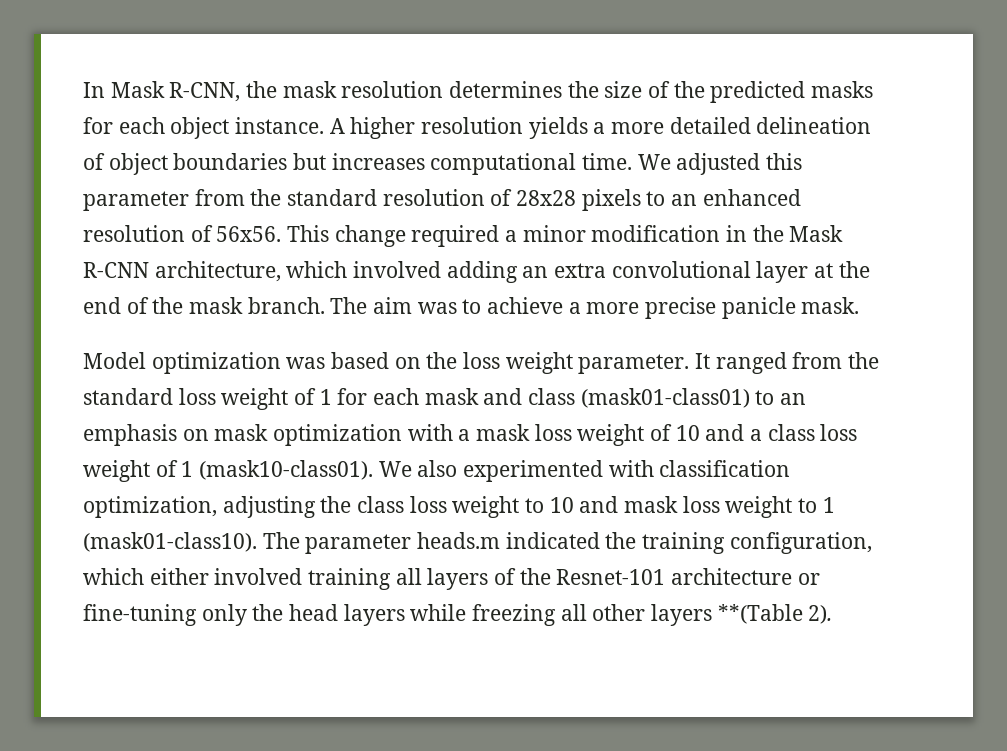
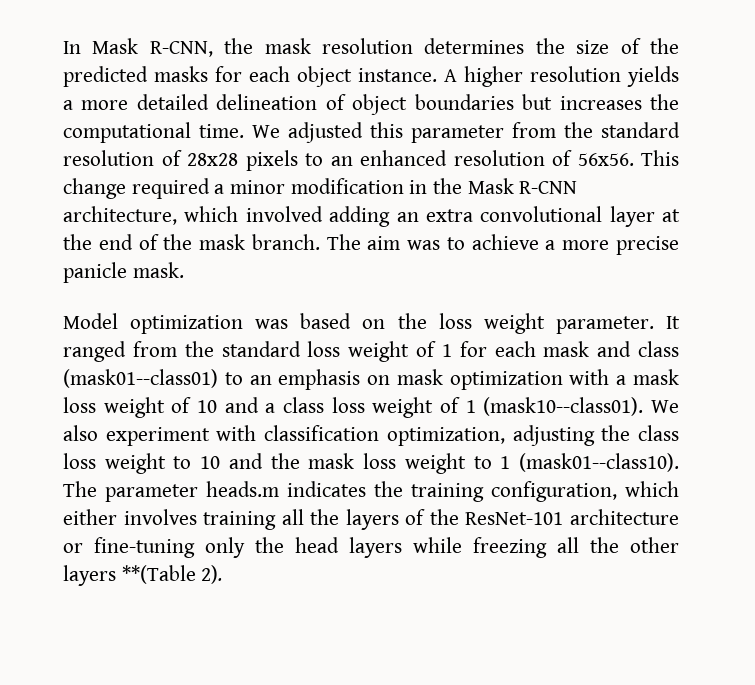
(425, 161) none -> [650,94,680,110] the
[580,388,750,408] (mask01-class01) -> [63,369,218,388] (mask01--class01)
[199,460,374,480] (mask10-class01). -> [483,397,644,416] (mask10--class01).
[463,460,604,482] experimented -> [105,427,210,446] experiment
(619, 504) none -> [270,453,300,469] the
[83,532,257,552] (mask01-class10). -> [519,453,679,472] (mask01--class10).
[505,532,600,549] indicated -> [287,481,366,497] indicates
[214,568,303,585] involved -> [123,509,197,525] involves
(422, 576) none -> [310,509,340,525] the
[556,569,666,585] Resnet-101 -> [465,512,564,525] ResNet-101
(587, 612) none -> [590,537,619,553] the

